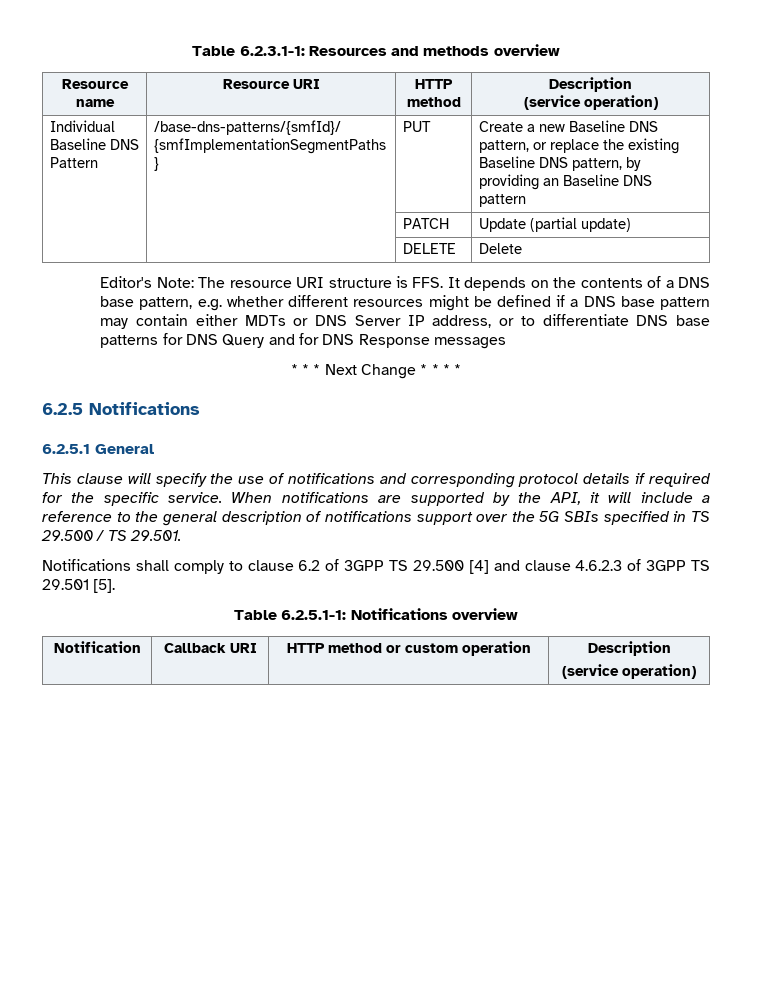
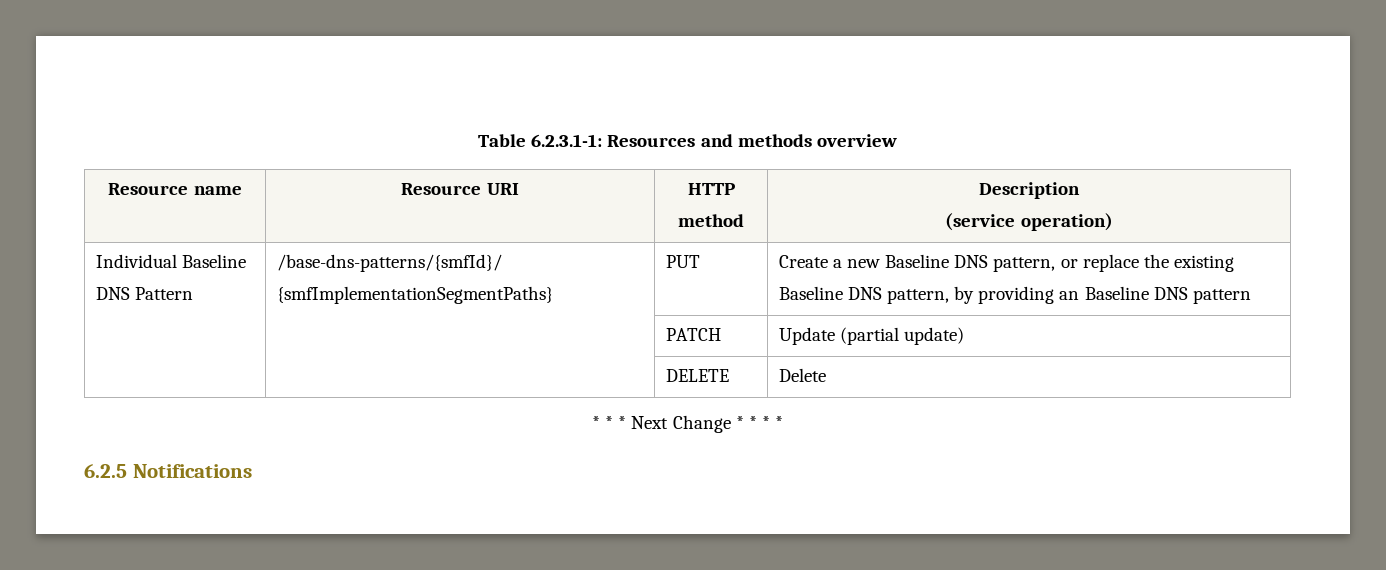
[100,276,710,291] [100,295,711,311] [100,314,710,329] [100,333,506,349] // Editor's Note: The resource URI structure is FFS. It depends on the contents of a DNS base pattern, e.g. whether different resources might be defined if a DNS base pattern may contain either MDTs or DNS Server IP address, or to differentiate DNS base patterns for DNS Query and for DNS Response messages -> (826, 375) none
[42,444,154,454] [42,473,711,488] [42,492,710,506] [42,511,710,526] [41,530,181,541] [42,559,710,574] [42,579,116,593] [234,608,518,620] [53,641,141,653] [163,643,257,653] [286,641,531,656] [587,641,671,656] [562,664,696,679] // 6.2.5.1 General // This clause will specify the use of notifications and corresponding protocol details if required for the specific service. When notifications are supported by the API, it will include a reference to the general description of notifications support over the 5G SBIs specified in TS 29.500 / TS 29.501. // Notifications shall comply to clause 6.2 of 3GPP TS 29.500 [4] and clause 4.6.2.3 of 3GPP TS 29.501 [5]. // Table 6.2.5.1-1: Notifications overview // Notification | Callback URI | HTTP method or custom operation | Description // (service operation) -> (252, 471) none

